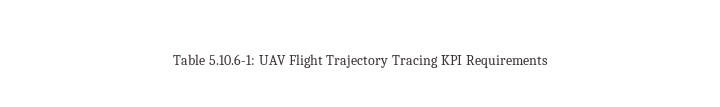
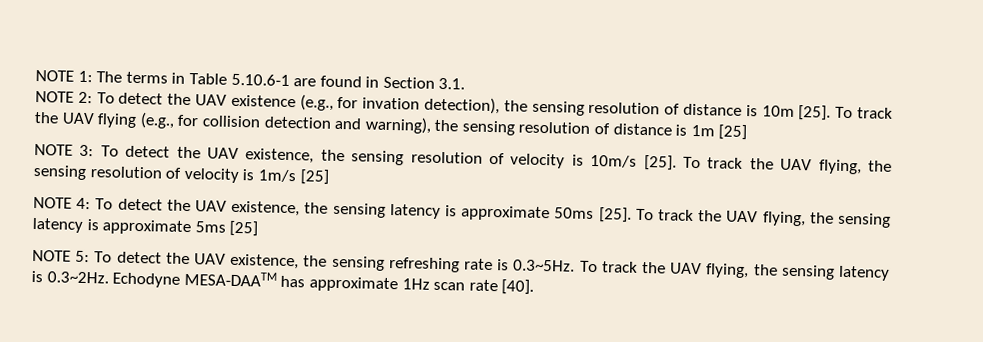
[173,54,548,68] Table 5.10.6-1: UAV Flight Trajectory Tracing KPI Requirements -> [35,69,466,90] [35,90,893,121] [34,111,748,141] [34,143,892,175] [33,164,329,185] [33,196,892,228] [32,217,259,237] [32,249,891,281] [31,270,535,295] NOTE 1: The terms in Table 5.10.6-1 are found in Section 3.1. // NOTE 2: To detect the UAV existence (e.g., for invation detection), the sensing resolution of distance is 10m [25]. To track the UAV flying (e.g., for collision detection and warning), the sensing resolution of distance is 1m [25] // NOTE 3: To detect the UAV existence, the sensing resolution of velocity is 10m/s [25]. To track the UAV flying, the sensing resolution of velocity is 1m/s [25] // NOTE 4: To detect the UAV existence, the sensing latency is approximate 50ms [25]. To track the UAV flying, the sensing latency is approximate 5ms [25] // NOTE 5: To detect the UAV existence, the sensing refreshing rate is 0.3~5Hz. To track the UAV flying, the sensing latency is 0.3~2Hz. Echodyne MESA-DAATM has approximate 1Hz scan rate [40].

